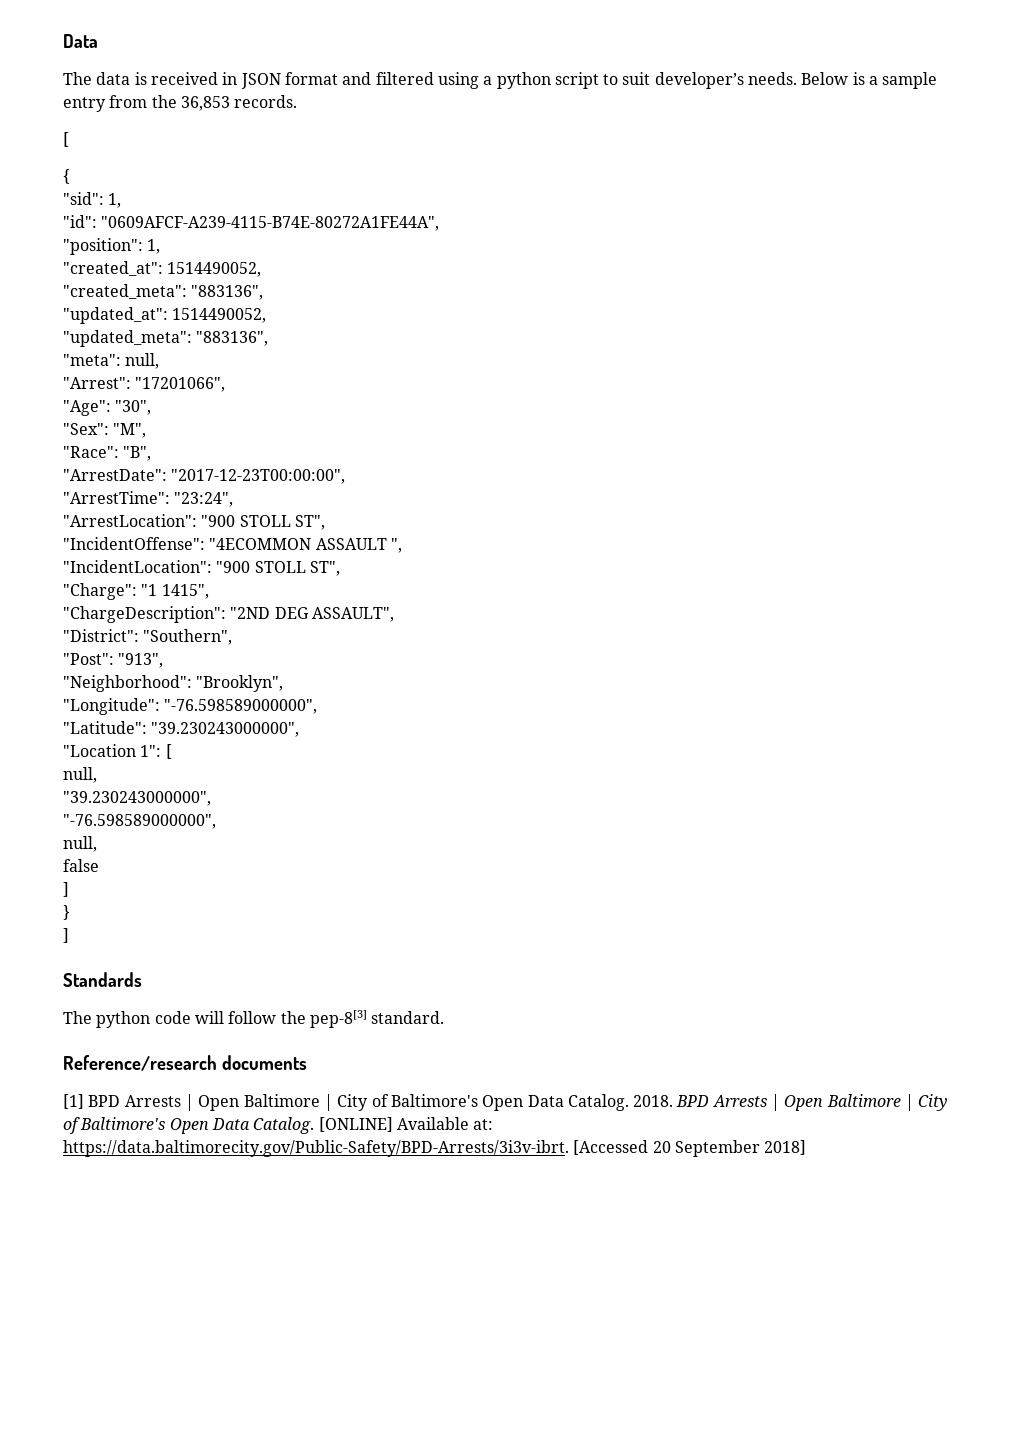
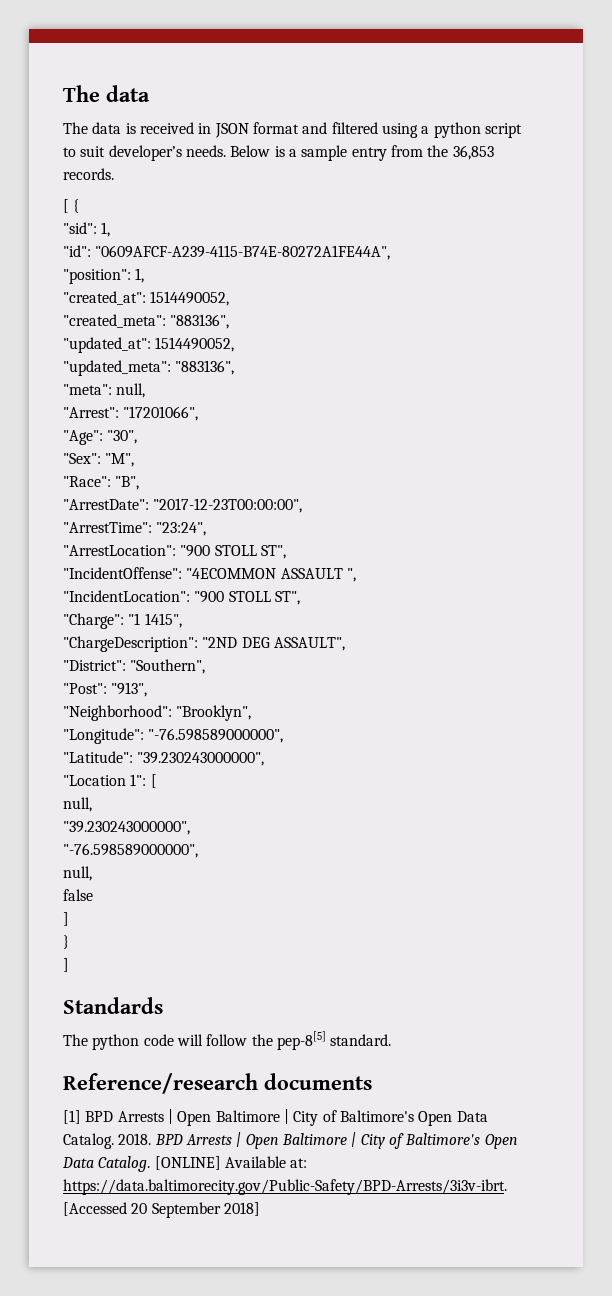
[63,34,98,48] Data -> [63,85,150,102] The data
(69, 139) // -> (69, 206) none
[309,1010,367,1028] pep-8[3] -> [276,1031,326,1050] pep-8[5]

